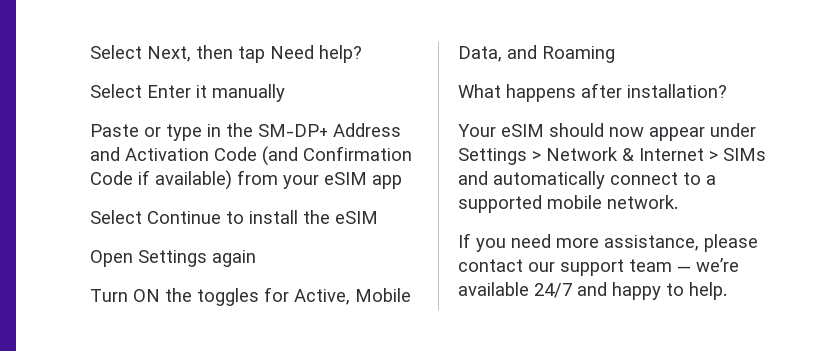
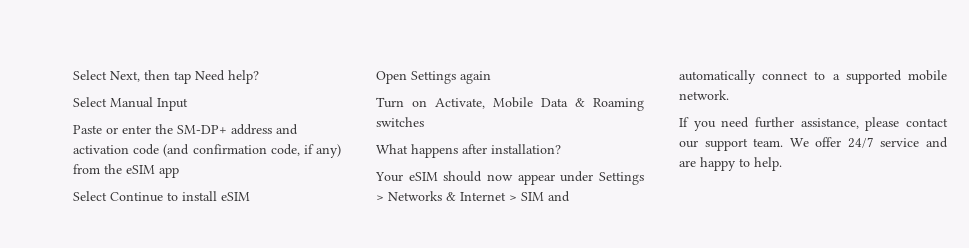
[147,84,285,102] Enter it manually -> [110,97,188,111] Manual Input
[166,123,401,141] [90,146,412,166] [90,170,319,190] type in the SM-DP+ Address and Activation Code (and Confirmation Code if available) from your -> [122,124,298,135] [73,144,341,158] [73,164,122,174] enter the SM-DP+ address and activation code (and confirmation code, if any) from the
[303,210,330,224] the -> (217, 196) none
[133,287,411,306] [458,45,537,62] ON the toggles for Active, Mobile Data, and -> [412,97,585,109] on Activate, Mobile Data &
(615, 54) none -> [376,117,424,127] switches
[546,147,618,161] Network -> [388,191,442,201] Networks
[723,148,766,161] SIMs -> [521,192,544,201] SIM
[556,238,599,248] more -> [755,117,794,128] further
[629,258,739,272] [458,282,607,298] team — we’re available 24/7 and -> [753,137,948,148] [679,160,696,167] team. We offer 24/7 service and are

